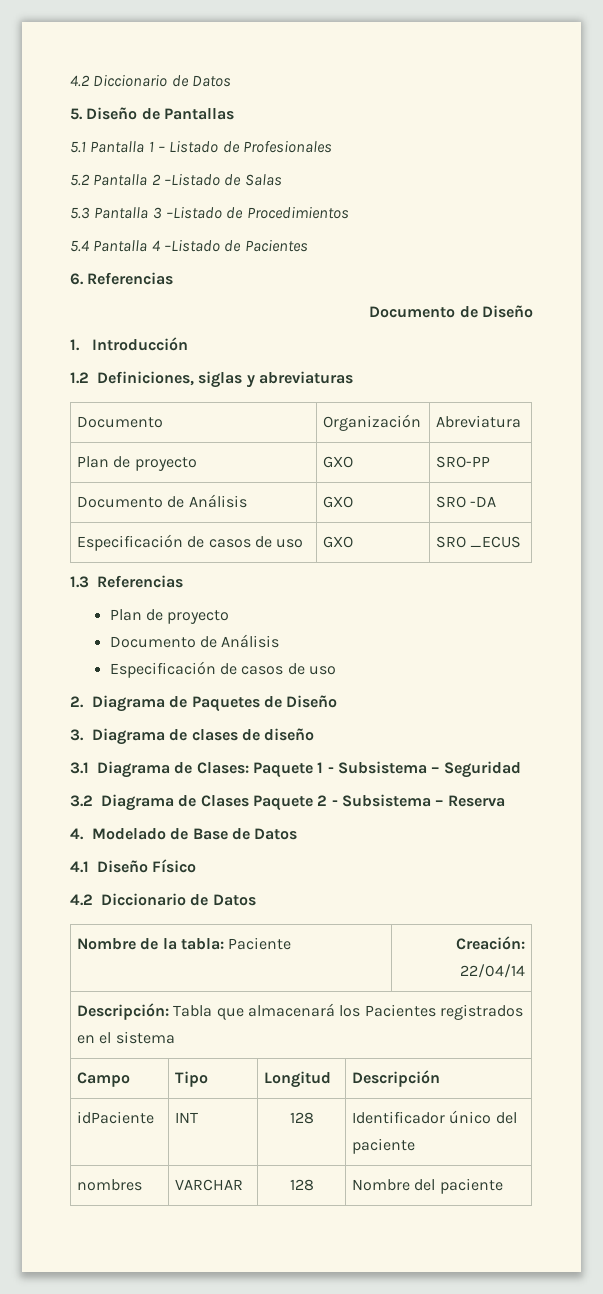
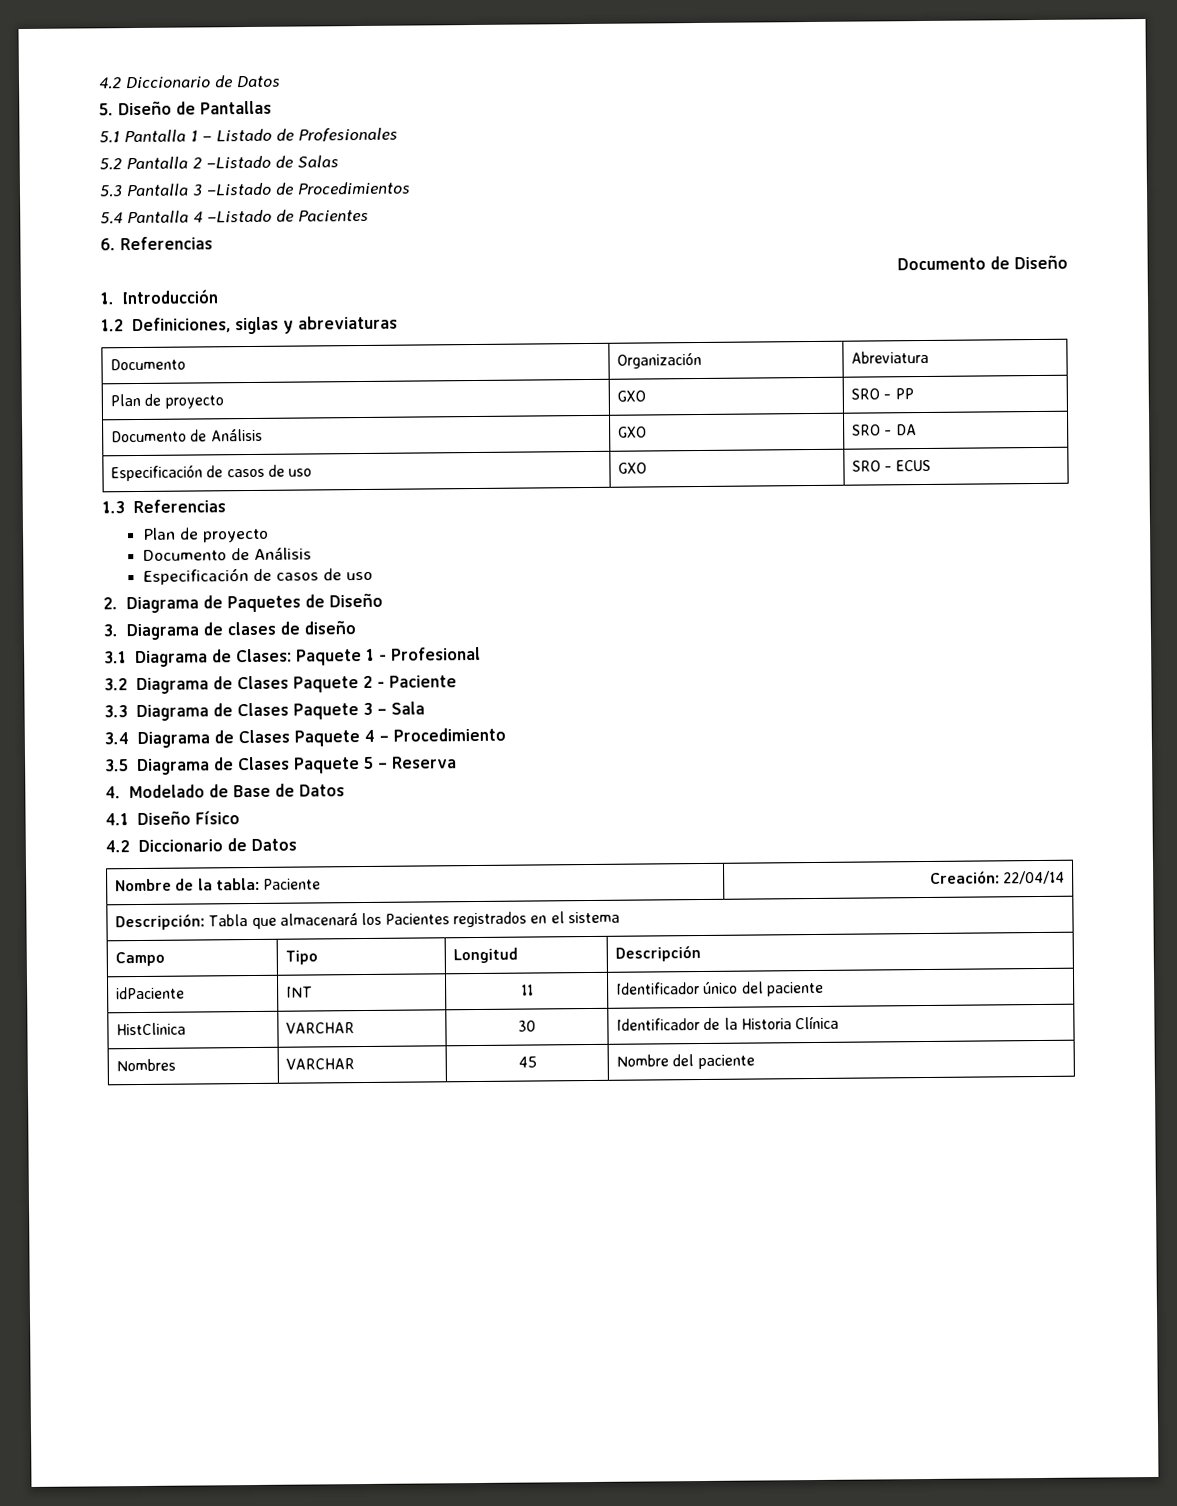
[436,456,491,468] SRO-PP -> [851,388,914,400] SRO - PP
[470,496,497,507] -DA -> [884,424,917,436] - DA
[470,536,522,548] _ECUS -> [884,459,931,472] - ECUS
[337,761,521,778] Subsistema – Seguridad -> [390,646,481,661] Profesional
[341,794,431,807] Subsistema -> [388,675,457,688] [104,701,425,722] [104,727,506,749] [105,756,374,776] Paciente // 3.3 Diagrama de Clases Paquete 3 – Sala // 3.4 Diagrama de Clases Paquete 4 – Procedimiento // 3.5 Diagrama de Clases Paquete 5
[289,1112,314,1124] 128 -> [520,984,534,996] 11
[77,1179,143,1191] [175,1179,244,1191] [289,1179,314,1191] nombres | VARCHAR | 128 -> [116,1022,187,1036] [286,1022,356,1034] [518,1020,536,1032] [616,1015,839,1031] [116,1058,177,1072] [286,1058,356,1070] [517,1056,537,1068] HistClinica | VARCHAR | 30 | Identificador de la Historia Clínica // Nombres | VARCHAR | 45

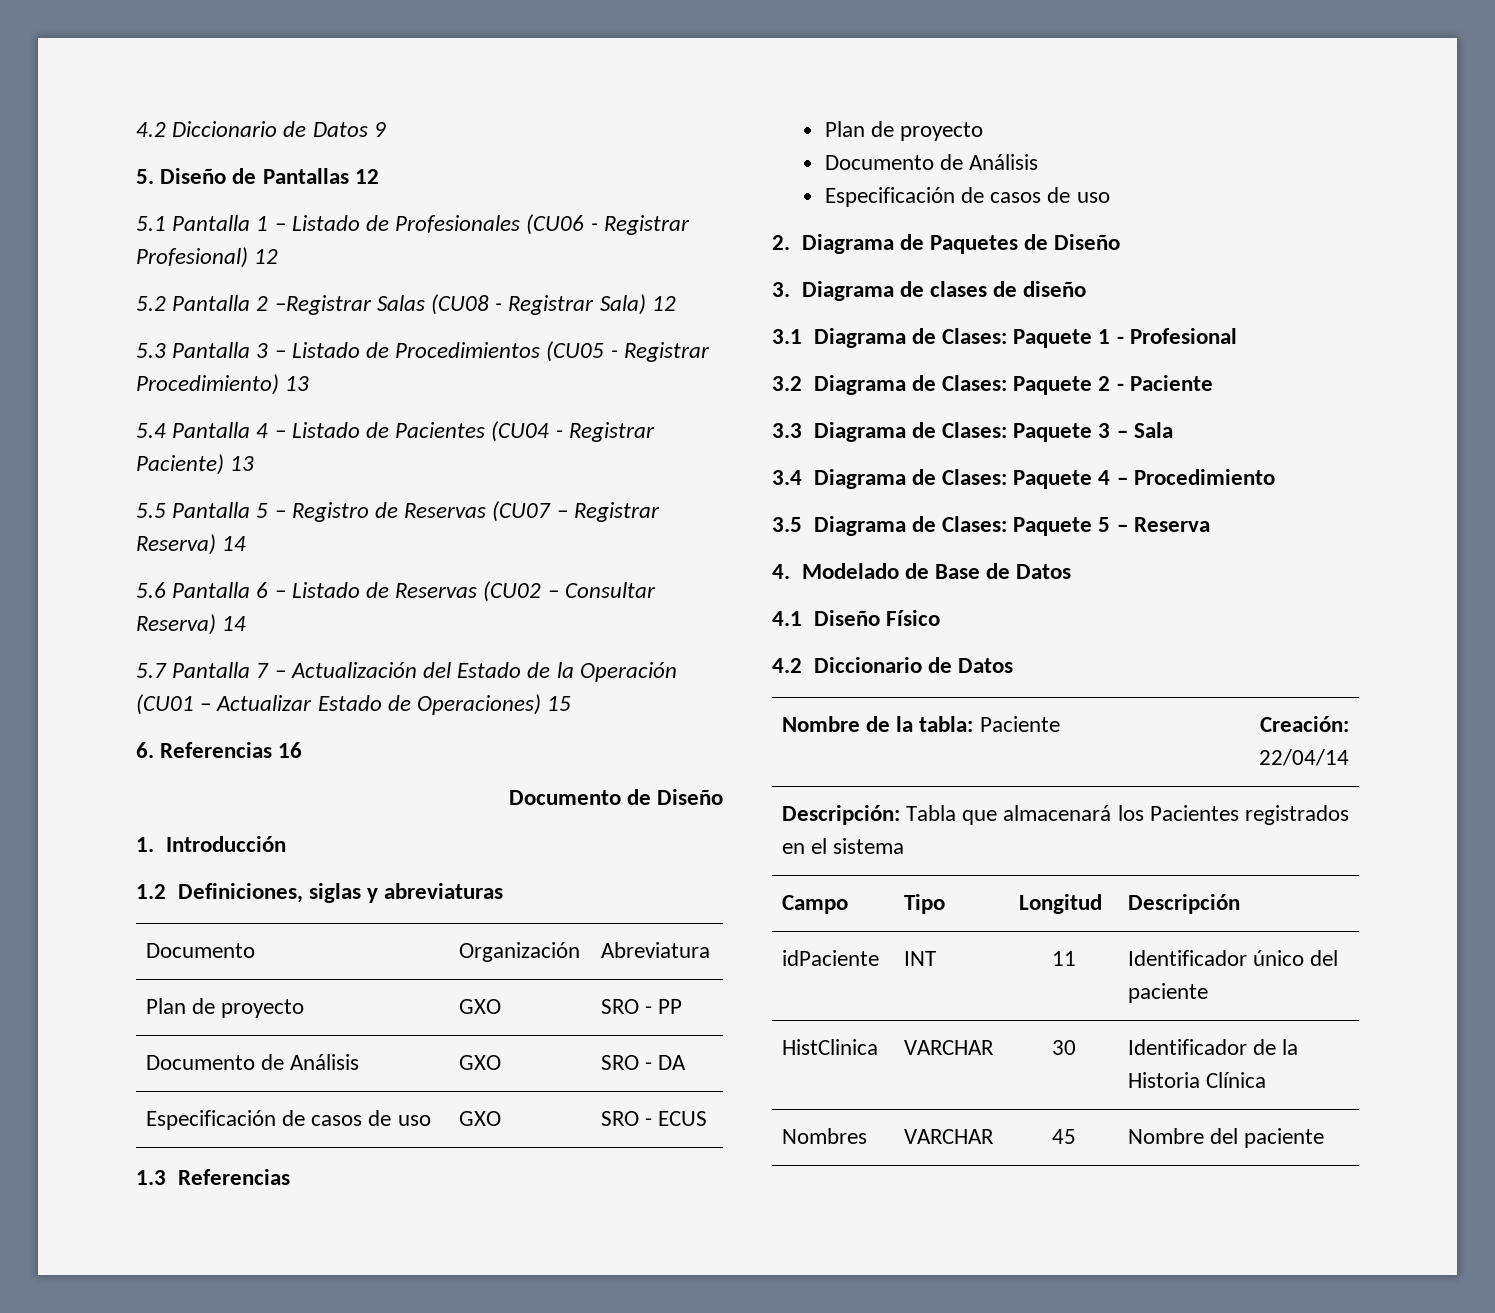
[98,75,281,90] 4.2 Diccionario de Datos -> [136,121,386,137] 4.2 Diccionario de Datos 9
(272, 107) none -> [354,169,379,184] 12
(398, 134) none -> [526,214,690,235] [136,247,279,268] (CU06 - Registrar Profesional) 12
[206,155,293,169] –Listado de -> [274,295,372,315] –Registrar
(339, 161) none -> [431,294,676,315] (CU08 - Registrar Sala) 12
[206,182,272,196] –Listado -> [274,342,360,358] – Listado
(411, 188) none -> [546,341,710,362] [136,374,310,395] (CU05 - Registrar Procedimiento) 13
[207,209,272,223] –Listado -> [274,422,360,438] – Listado
(369, 215) none -> [491,421,655,442] [136,454,255,475] [136,501,660,522] [136,534,247,555] [136,581,656,602] [136,614,247,635] [136,662,677,682] [136,694,572,715] (CU04 - Registrar Paciente) 13 // 5.5 Pantalla 5 – Registro de Reservas (CU07 – Registrar Reserva) 14 // 5.6 Pantalla 6 – Listado de Reservas (CU02 – Consultar Reserva) 14 // 5.7 Pantalla 7 – Actualización del Estado de la Operación (CU01 – Actualizar Estado de Operaciones) 15
(213, 243) none -> [278,742,303,758] 16
[236,675,289,690] Clases -> [941,375,1007,391] Clases:
[236,702,289,717] Clases -> [941,422,1007,438] Clases:
[237,729,290,744] Clases -> [941,469,1007,485] Clases:
[237,756,290,771] Clases -> [941,516,1007,532] Clases:

